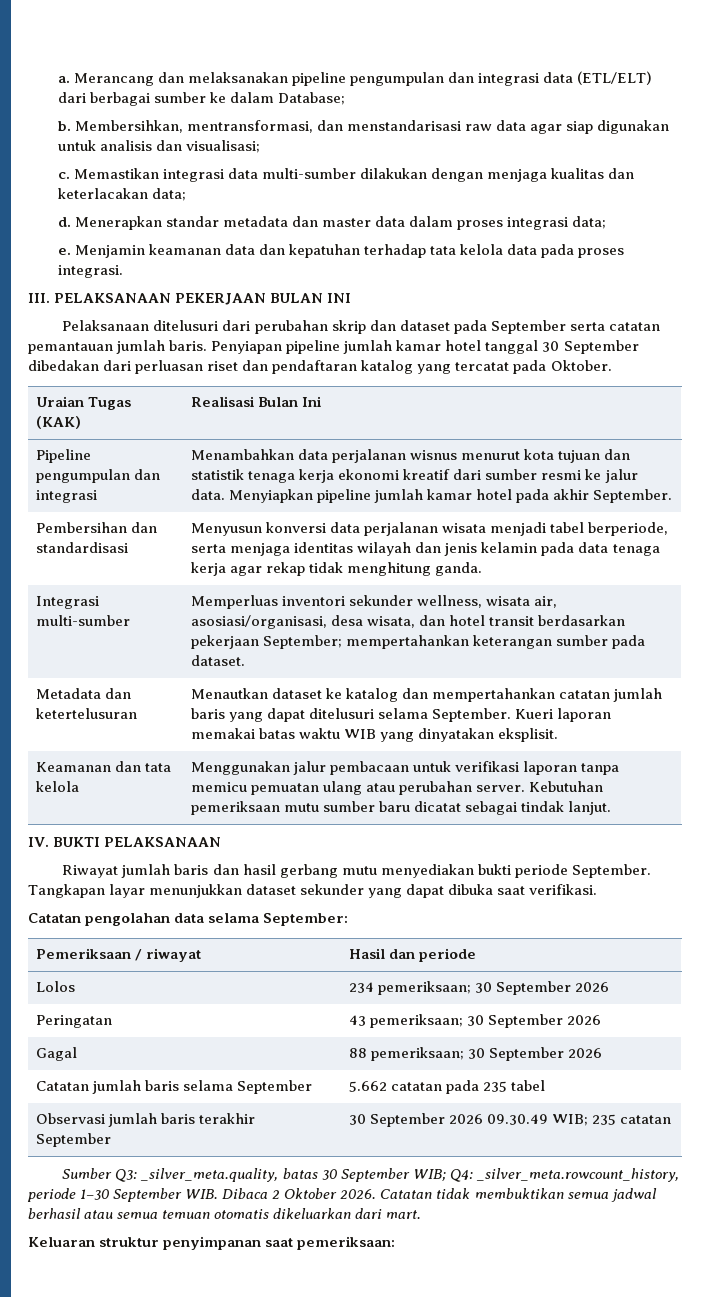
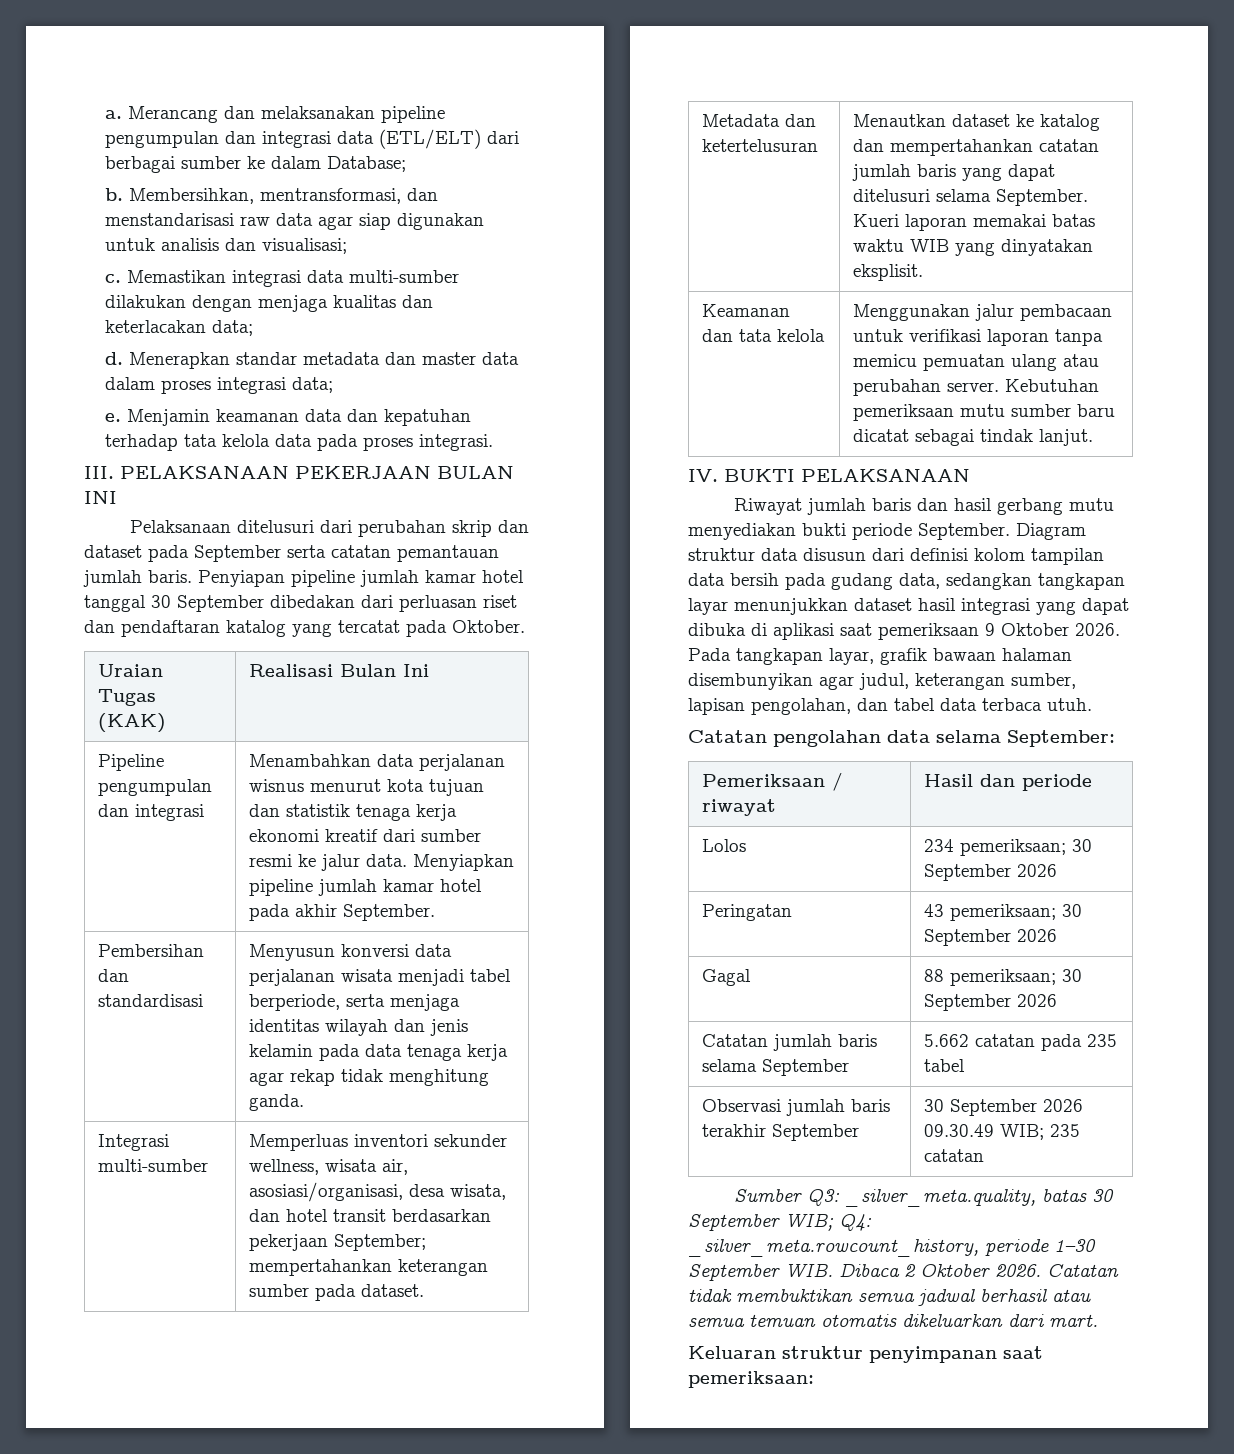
[28,884,105,898] Tangkapan -> [1016,523,1086,540] [688,548,1104,565] [688,573,1125,590] Diagram struktur data disusun dari definisi kolom tampilan data bersih pada gudang data, sedangkan tangkapan
[300,884,365,895] sekunder -> [918,598,1030,615] hasil integrasi
[497,884,598,895] saat verifikasi. -> [751,623,1120,640] [688,648,1072,665] [688,673,1076,690] [688,698,1092,715] di aplikasi saat pemeriksaan 9 Oktober 2026. Pada tangkapan layar, grafik bawaan halaman disembunyikan agar judul, keterangan sumber, lapisan pengolahan, dan tabel data terbaca utuh.

